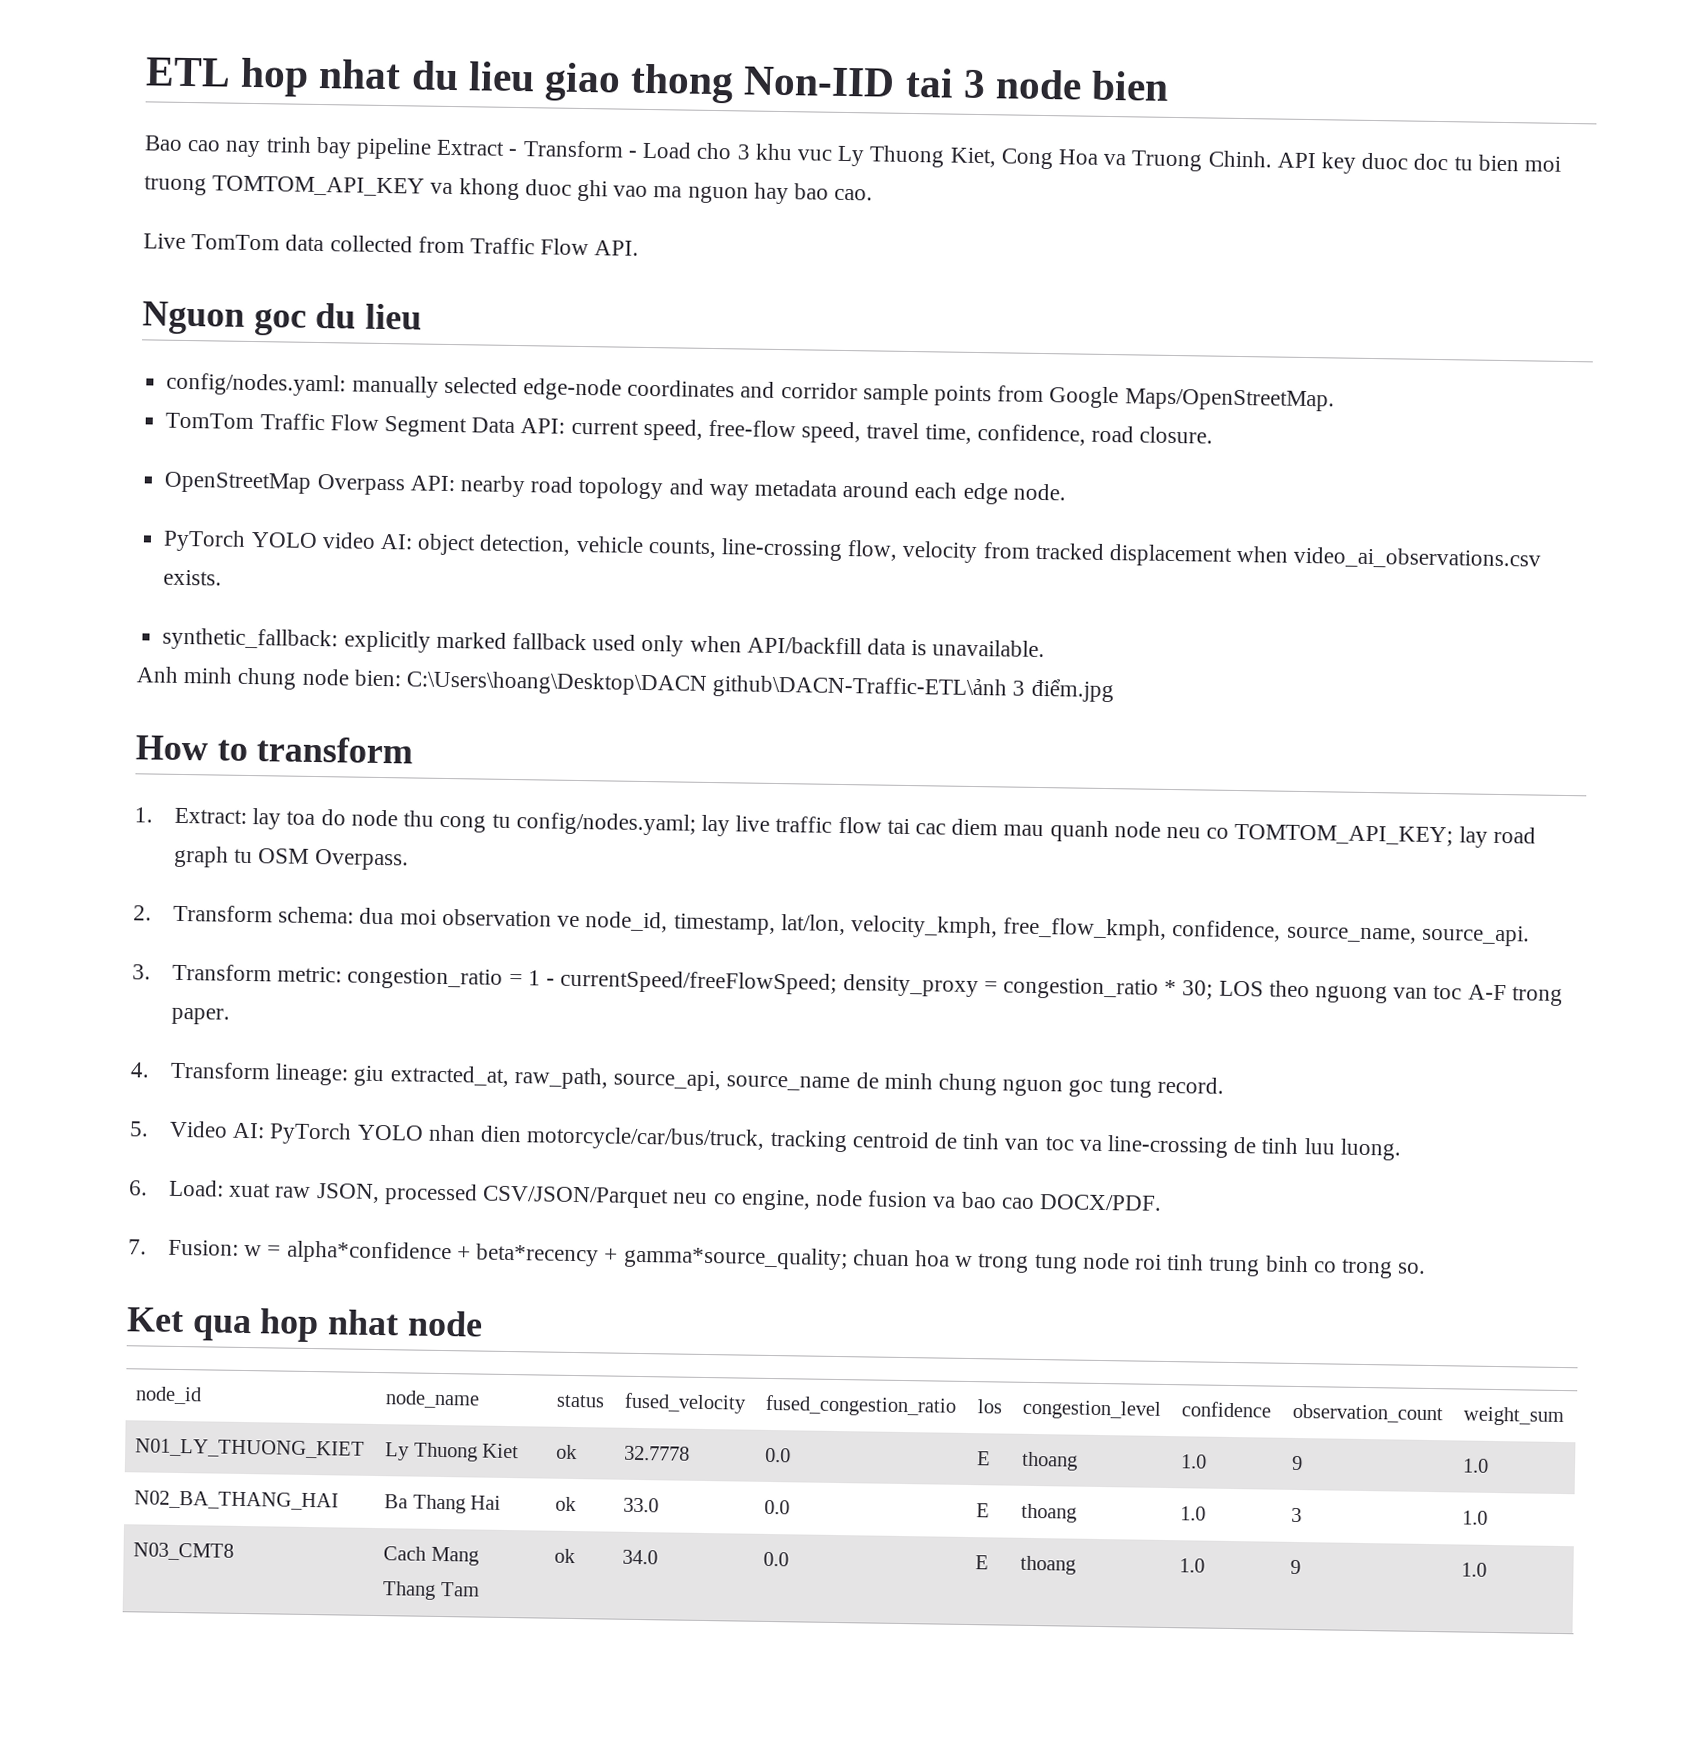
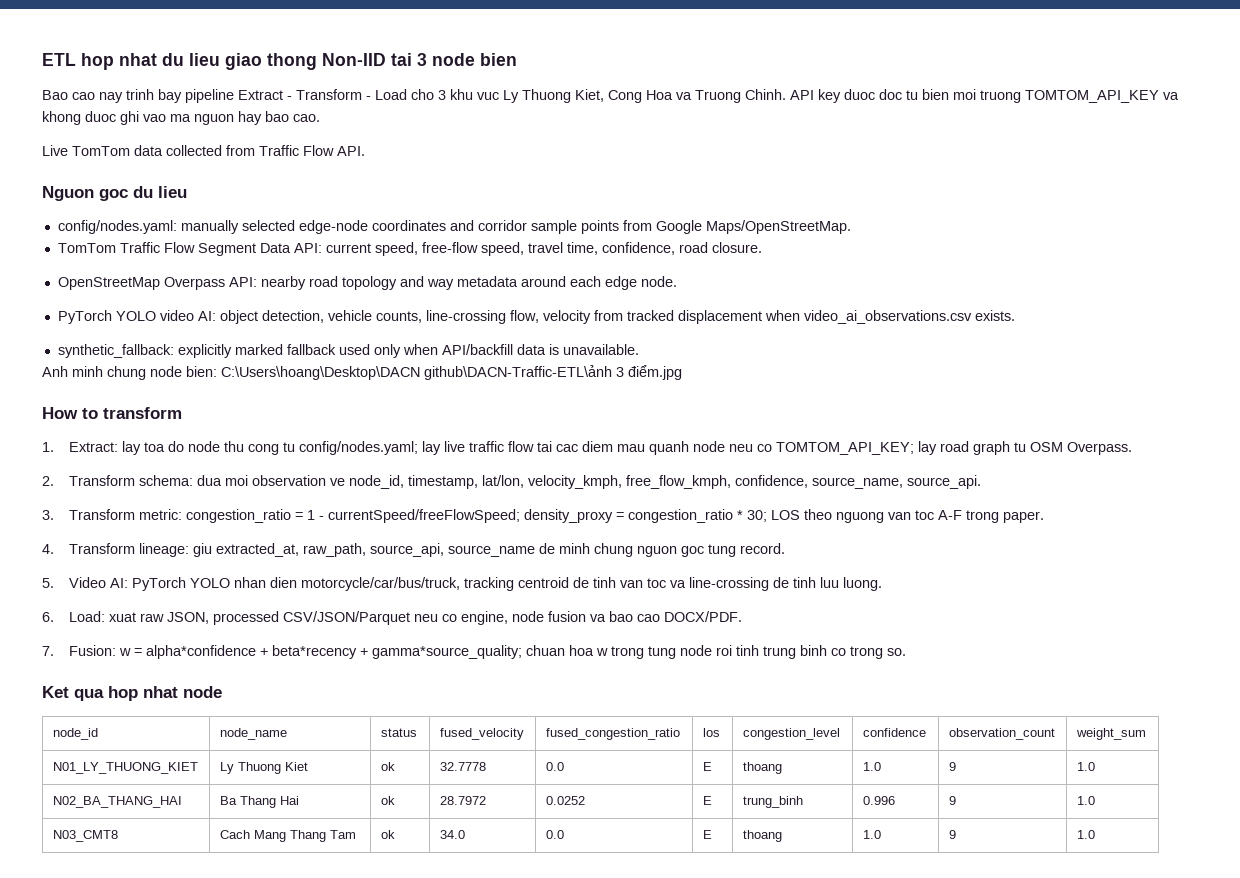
[623,1497,660,1513] [764,1499,791,1515] [976,1503,991,1518] [1021,1503,1078,1523] [1180,1506,1207,1521] [1291,1507,1303,1523] 33.0 | 0.0 | E | thoang | 1.0 | 3 -> [439,796,486,805] [545,796,585,805] [702,796,712,805] [742,796,803,808] [862,796,895,805] [948,796,956,805] 28.7972 | 0.0252 | E | trung_binh | 0.996 | 9

